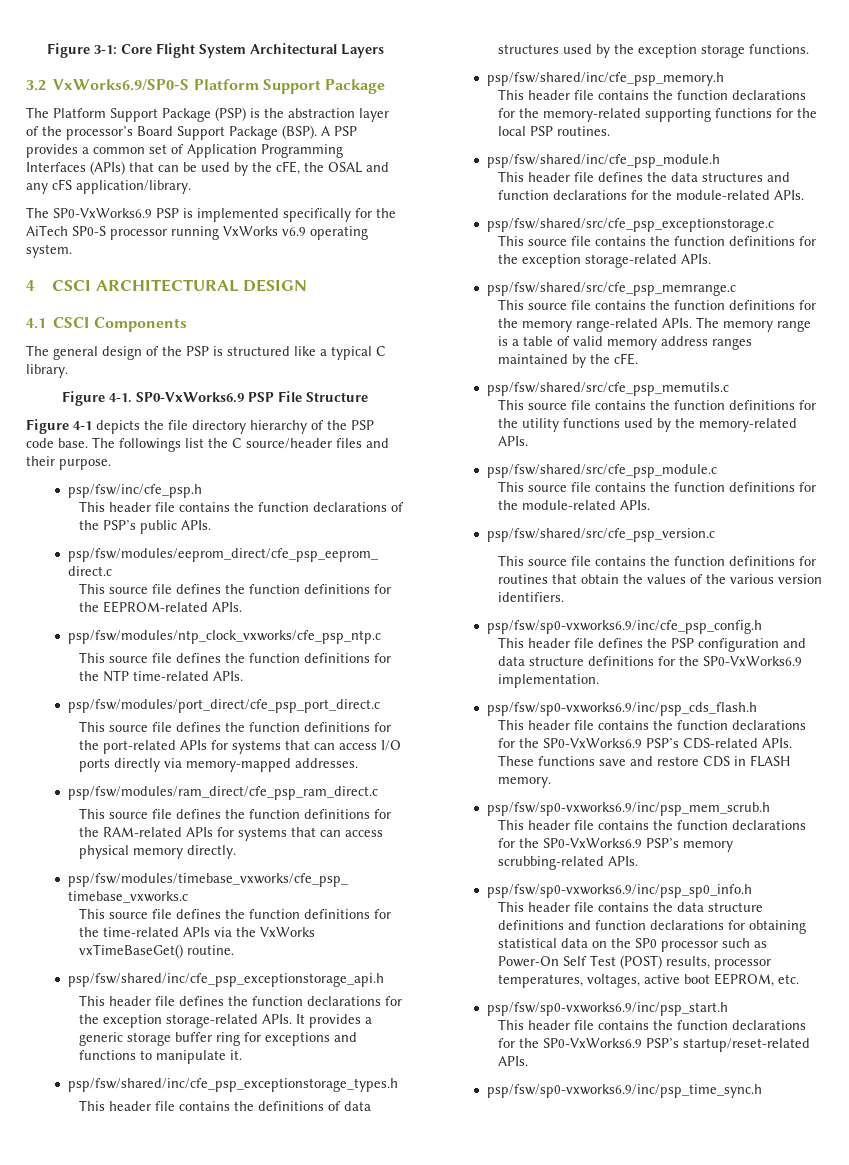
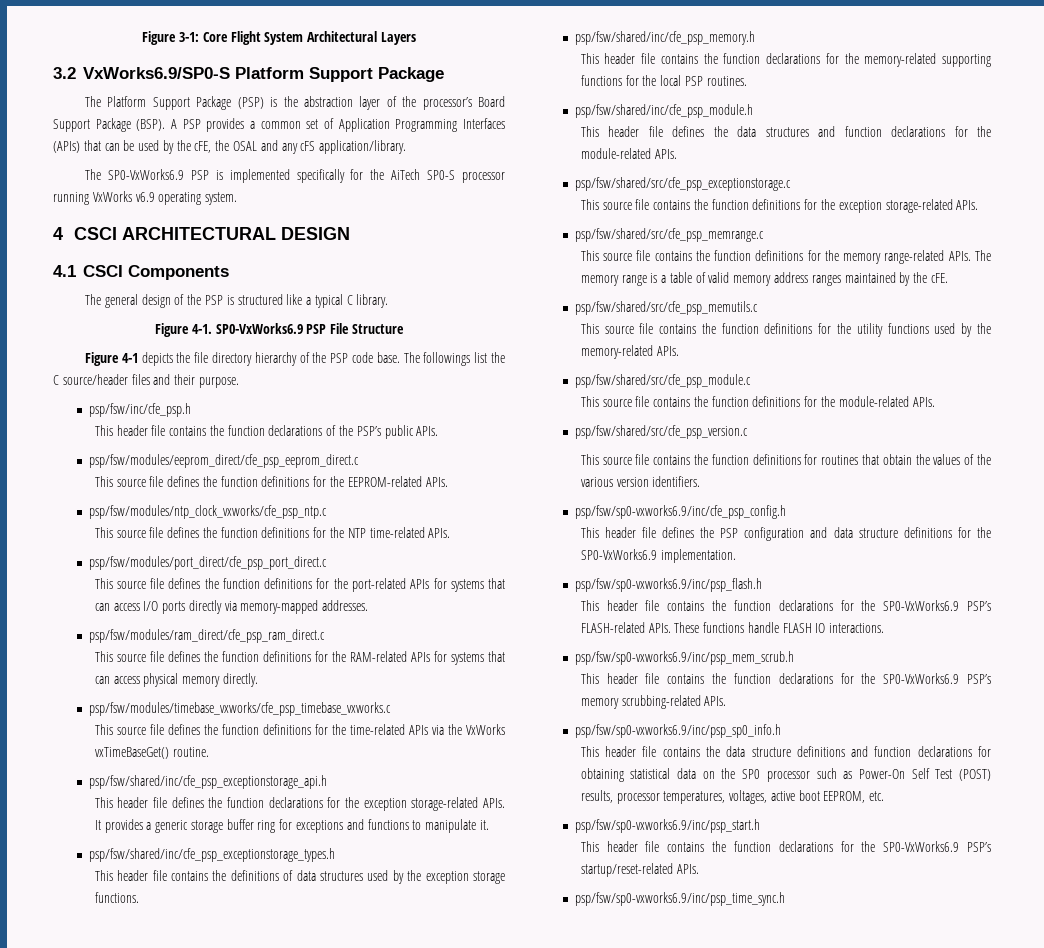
[487,702,758,716] psp/fsw/sp0-vxworks6.9/inc/psp_cds_flash.h -> [575,578,763,592] psp/fsw/sp0-vxworks6.9/inc/psp_flash.h
[682,738,758,749] CDS-related -> [580,622,645,633] FLASH-related
[598,755,791,767] [497,777,551,788] save and restore CDS in FLASH memory. -> [747,622,885,633] handle FLASH IO interactions.

